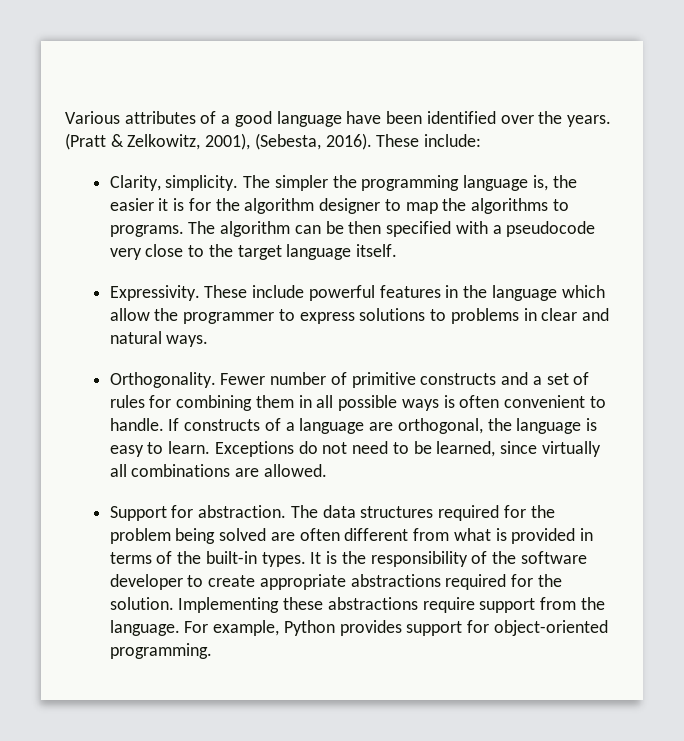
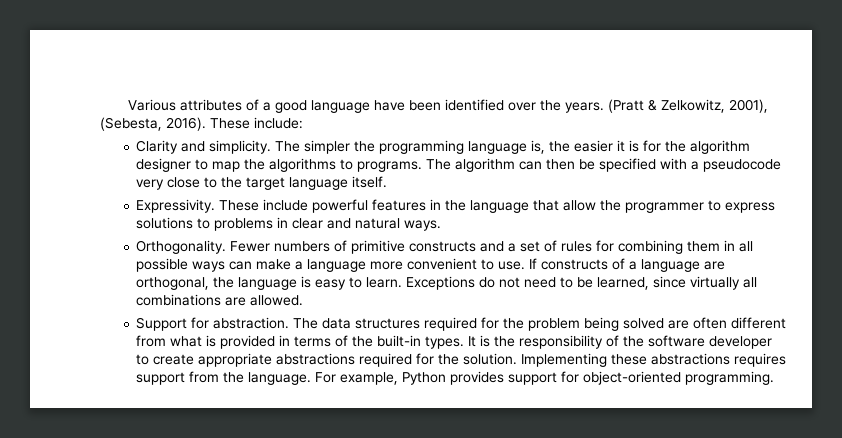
[109,175,161,191] Clarity, -> [136,140,206,154] Clarity and
[325,221,382,234] be then -> [546,159,596,170] then be
[561,285,605,298] which -> [533,200,560,211] that
[270,372,327,385] number -> [274,241,331,252] numbers
[443,395,500,408] is often -> [229,259,404,272] can make a language more
[109,418,164,431] handle. -> [498,261,526,270] use.
[422,597,475,613] require -> [734,353,787,367] requires

